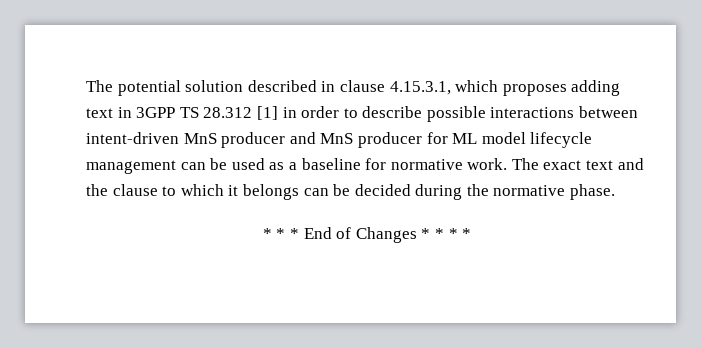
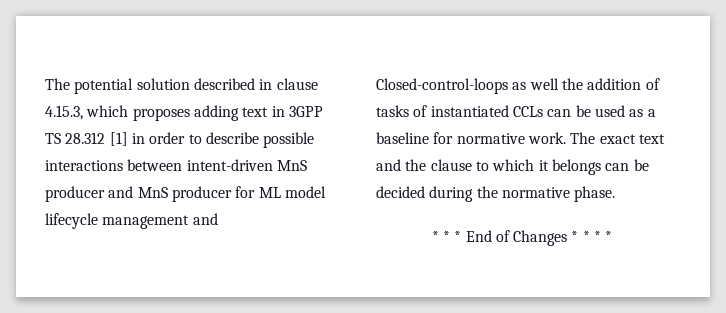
[389,81,451,95] 4.15.3.1, -> [45,105,83,120] 4.15.3,
(176, 167) none -> [192,213,218,225] [376,78,660,94] [376,105,543,117] and Closed-control-loops as well the addition of tasks of instantiated CCLs

